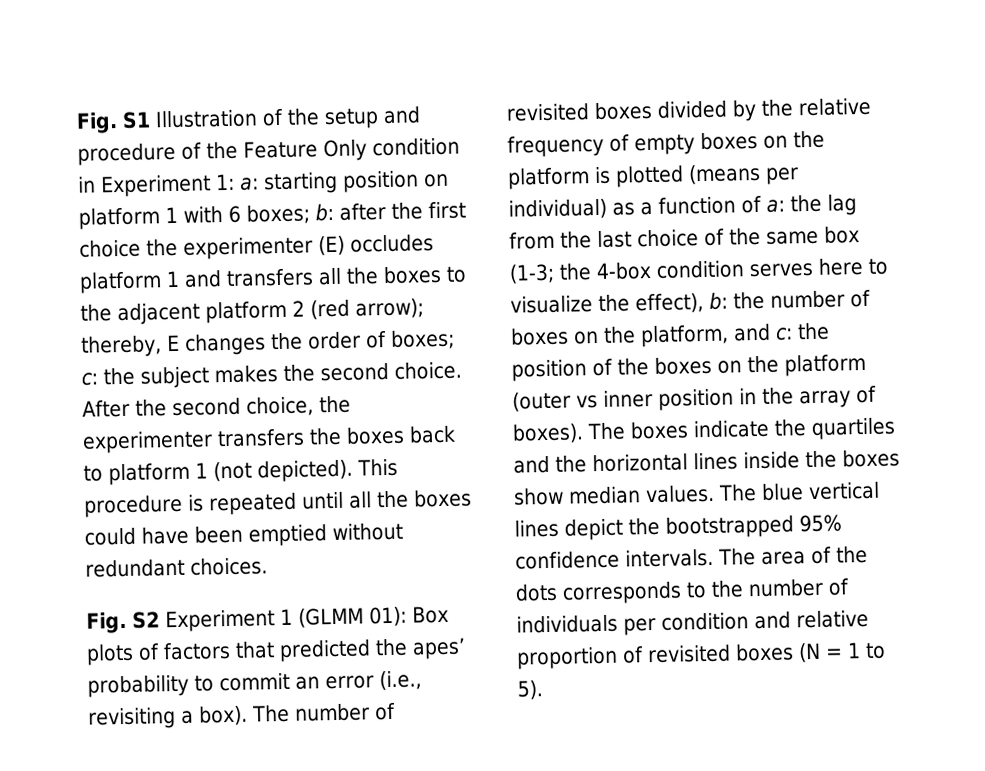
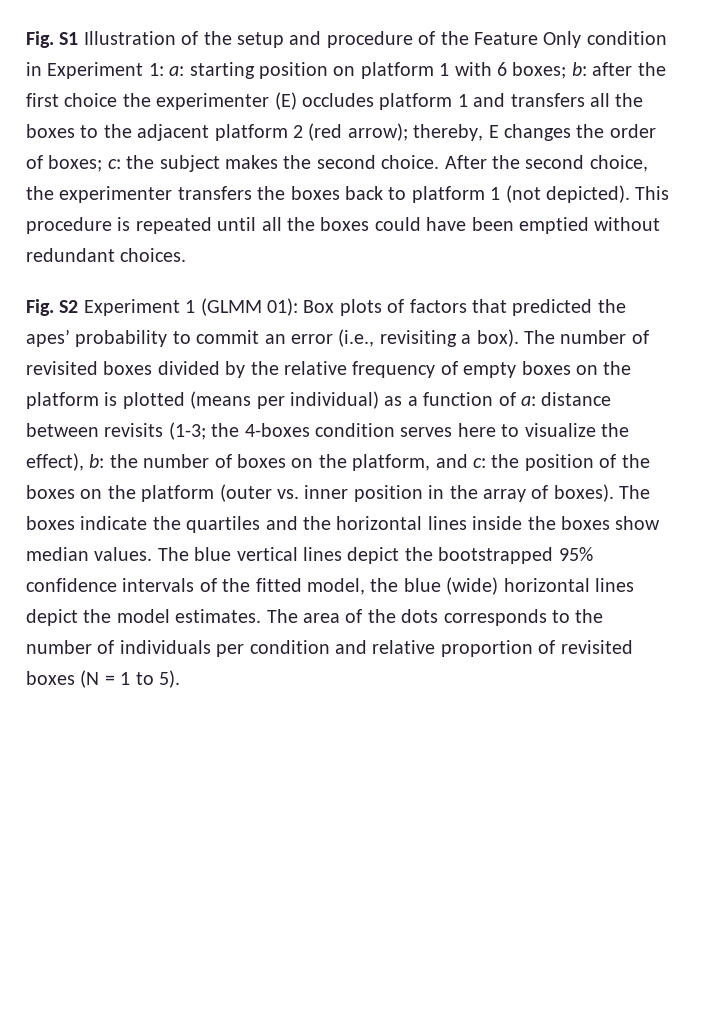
[790,194,857,216] [509,226,860,250] the lag from the last choice of the same box -> [541,392,612,406] [26,423,164,437] distance between revisits
[596,261,652,281] 4-box -> [244,423,310,437] 4-boxes
[576,395,598,409] vs -> [277,489,299,499] vs.
[625,548,714,568] intervals. -> [122,577,634,595] [26,609,262,626] intervals of the fitted model, the blue (wide) horizontal lines depict the model estimates.

